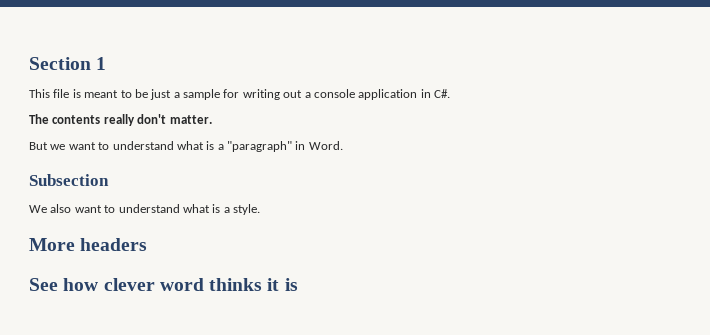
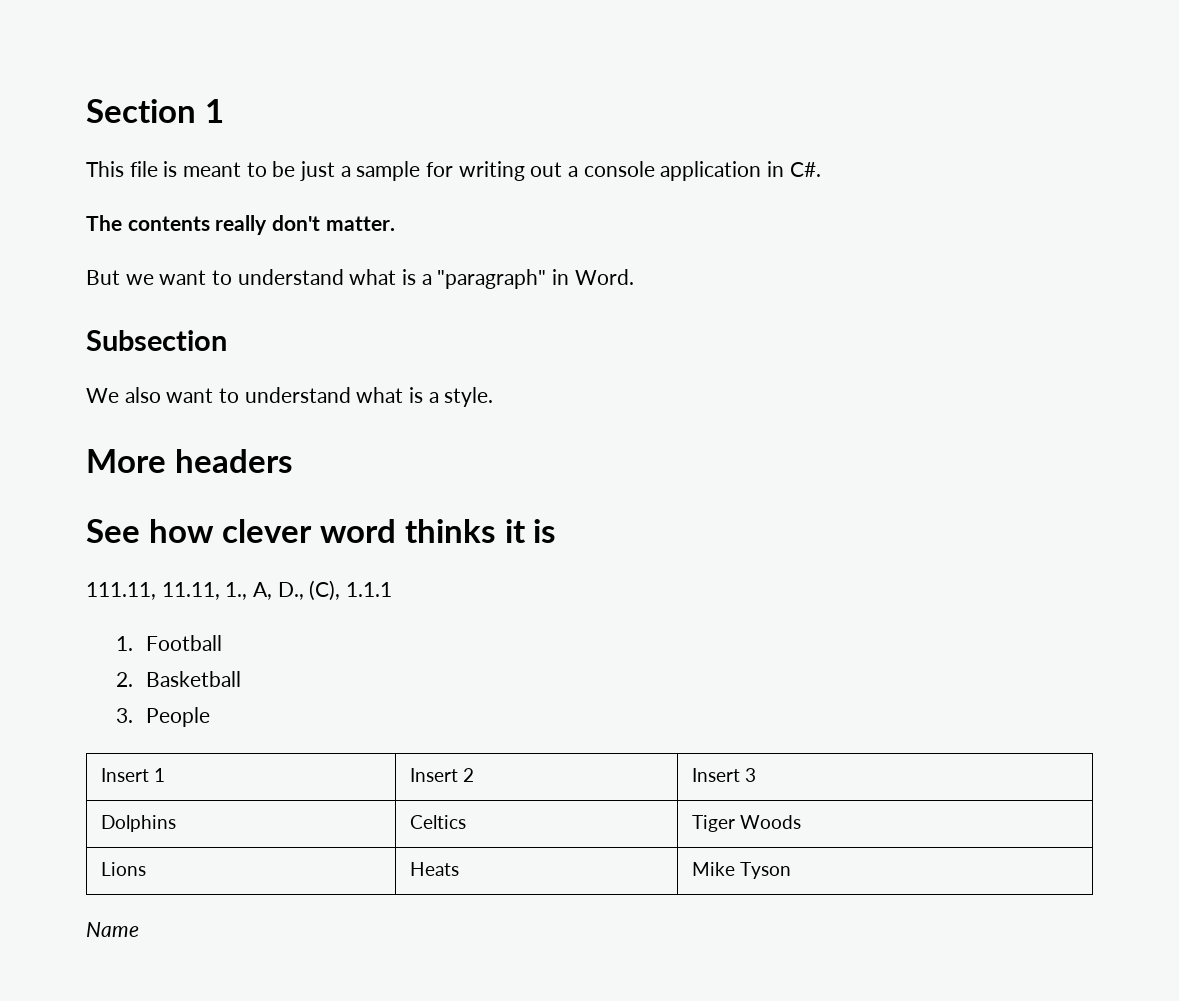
(298, 284) none -> [86,580,393,601] [116,635,223,651] [116,671,242,687] [116,707,211,727] [100,768,165,782] [409,768,474,782] [691,768,756,782] [100,815,176,832] [409,815,466,829] [691,815,801,832] [100,862,146,876] [409,862,459,876] [691,862,791,879] [86,922,139,937] // 111.11, 11.11, 1., A, D., (C), 1.1.1 // 1. Football // 2. Basketball // 3. People // Insert 1 | Insert 2 | Insert 3 // Dolphins | Celtics | Tiger Woods // Lions | Heats | Mike Tyson // Name

